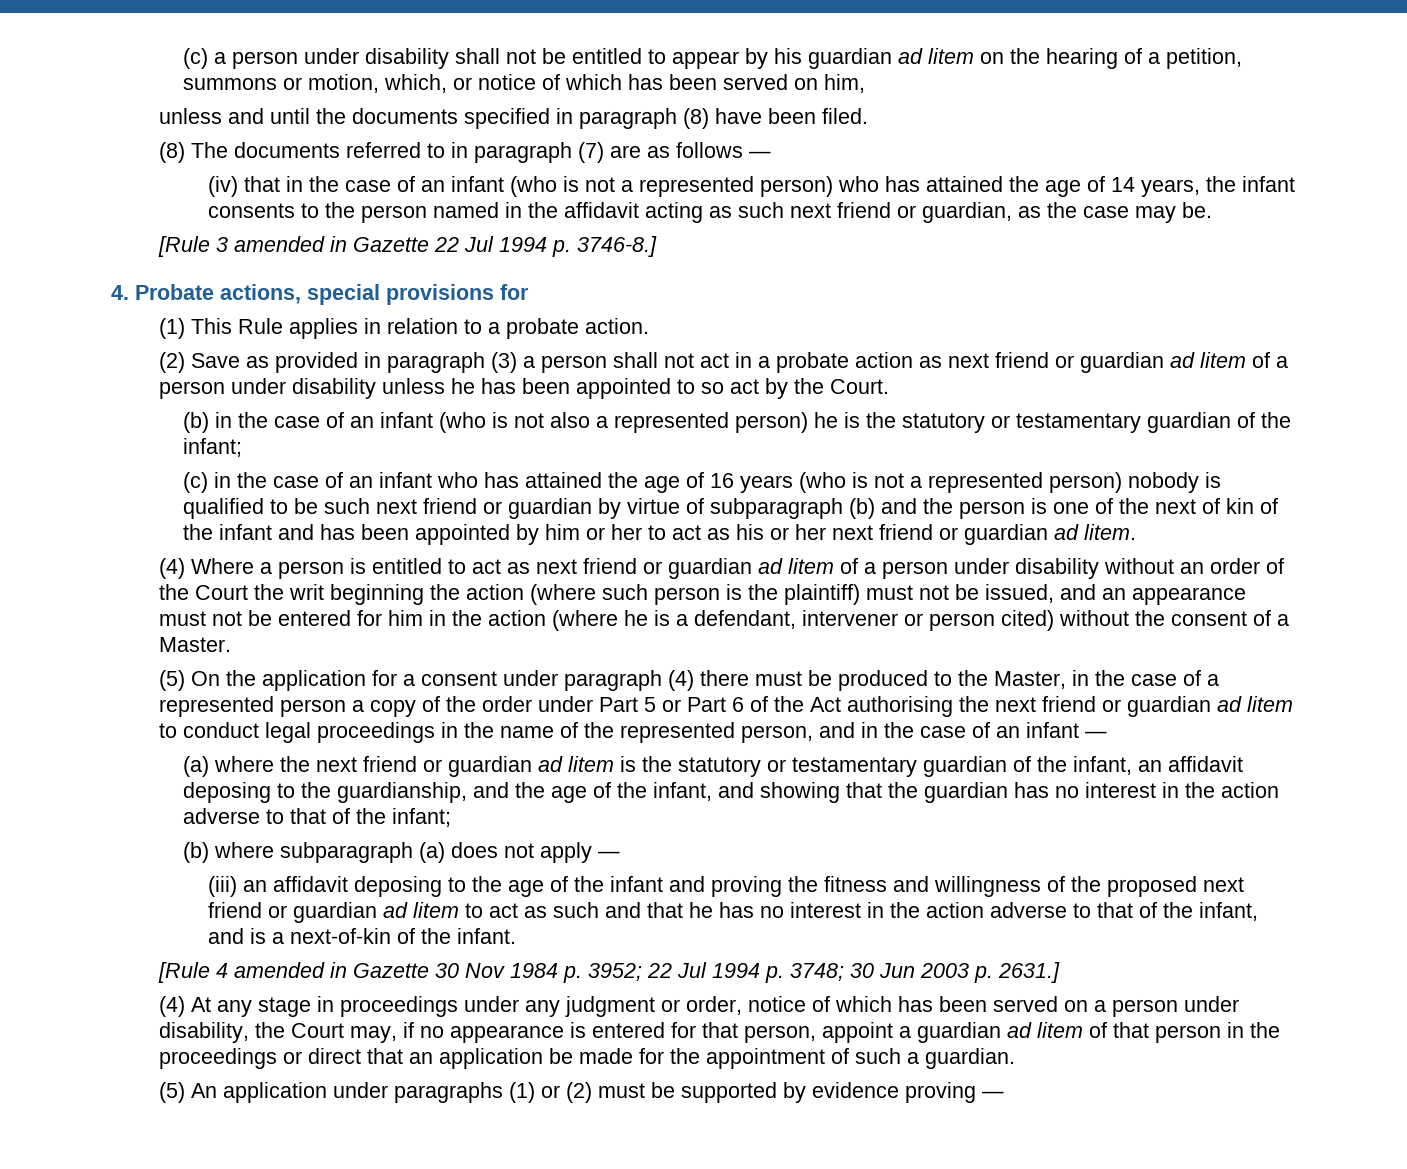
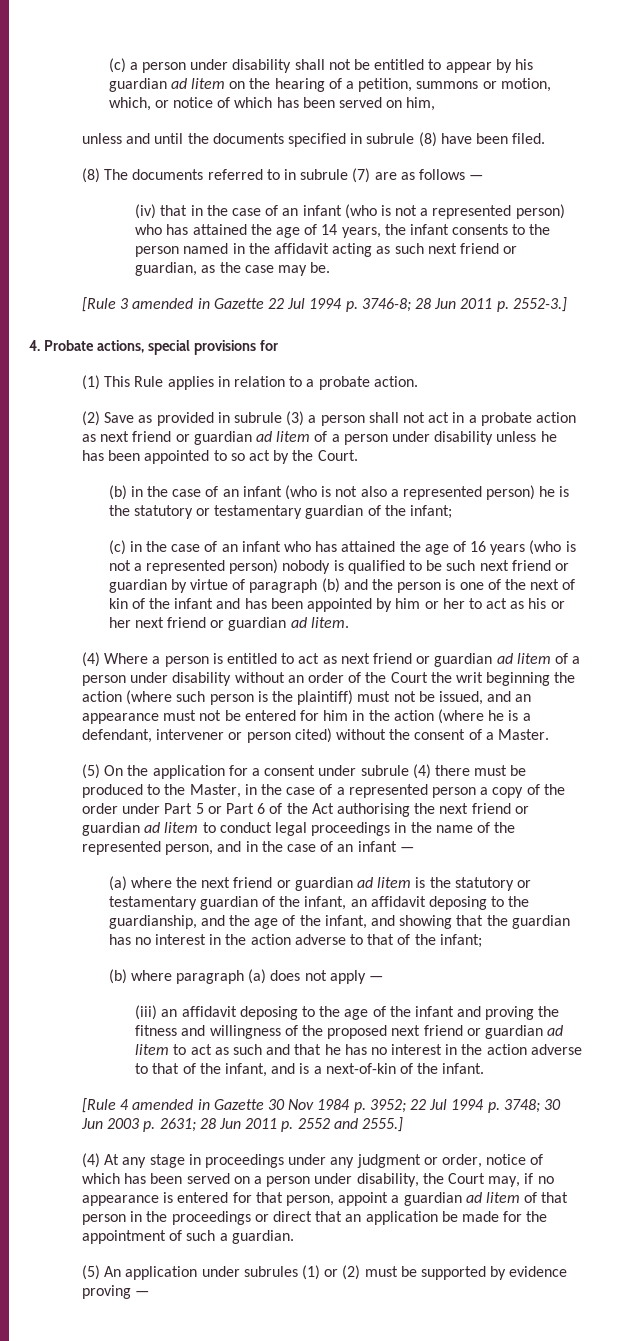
[579,108,678,129] paragraph -> [366,133,415,144] subrule
[474,142,573,163] paragraph -> [300,169,349,180] subrule
[577,236,658,257] 3746-8.] -> [361,297,567,312] 3746-8; 28 Jun 2011 p. 2552-3.]
[387,352,486,373] paragraph -> [234,412,283,423] subrule
[710,498,844,519] subparagraph -> [249,579,318,593] paragraph
[564,670,663,691] paragraph -> [360,765,409,776] subrule
[280,842,414,863] subparagraph -> [176,970,245,984] paragraph
[998,962,1061,983] 2631.] -> [159,1117,403,1132] 2631; 28 Jun 2011 p. 2552 and 2555.]
[394,1082,504,1103] paragraphs -> [243,1266,298,1277] subrules

